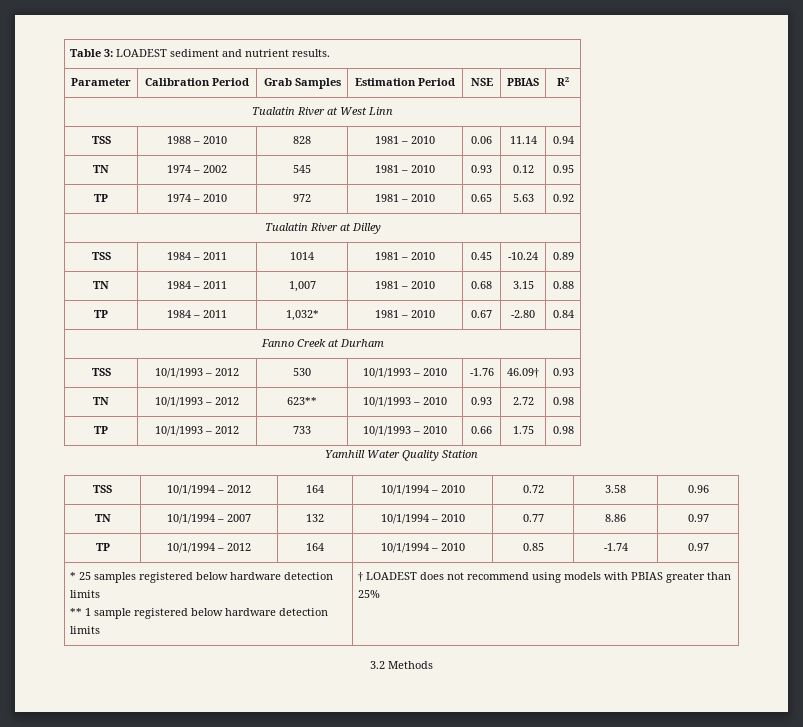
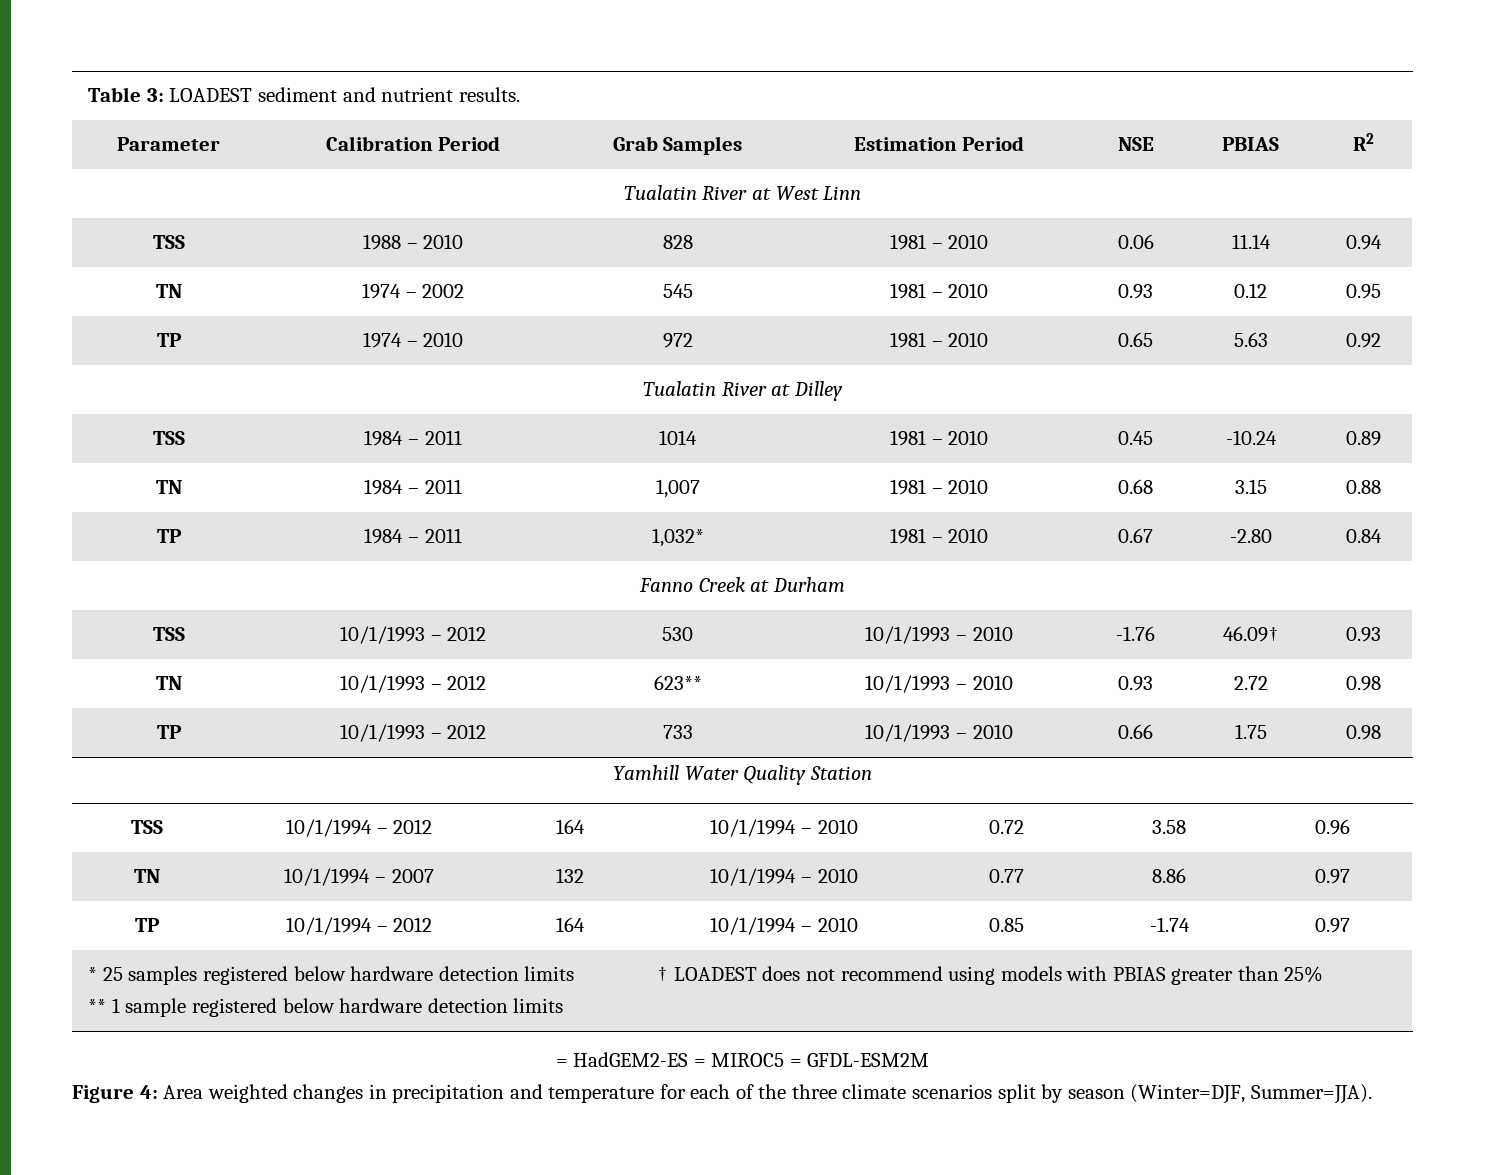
[370,661,433,669] 3.2 Methods -> [555,1052,930,1067] [72,1084,1372,1104] = HadGEM2-ES = MIROC5 = GFDL-ESM2M // Figure 4: Area weighted changes in precipitation and temperature for each of the three climate scenarios split by season (Winter=DJF, Summer=JJA).

